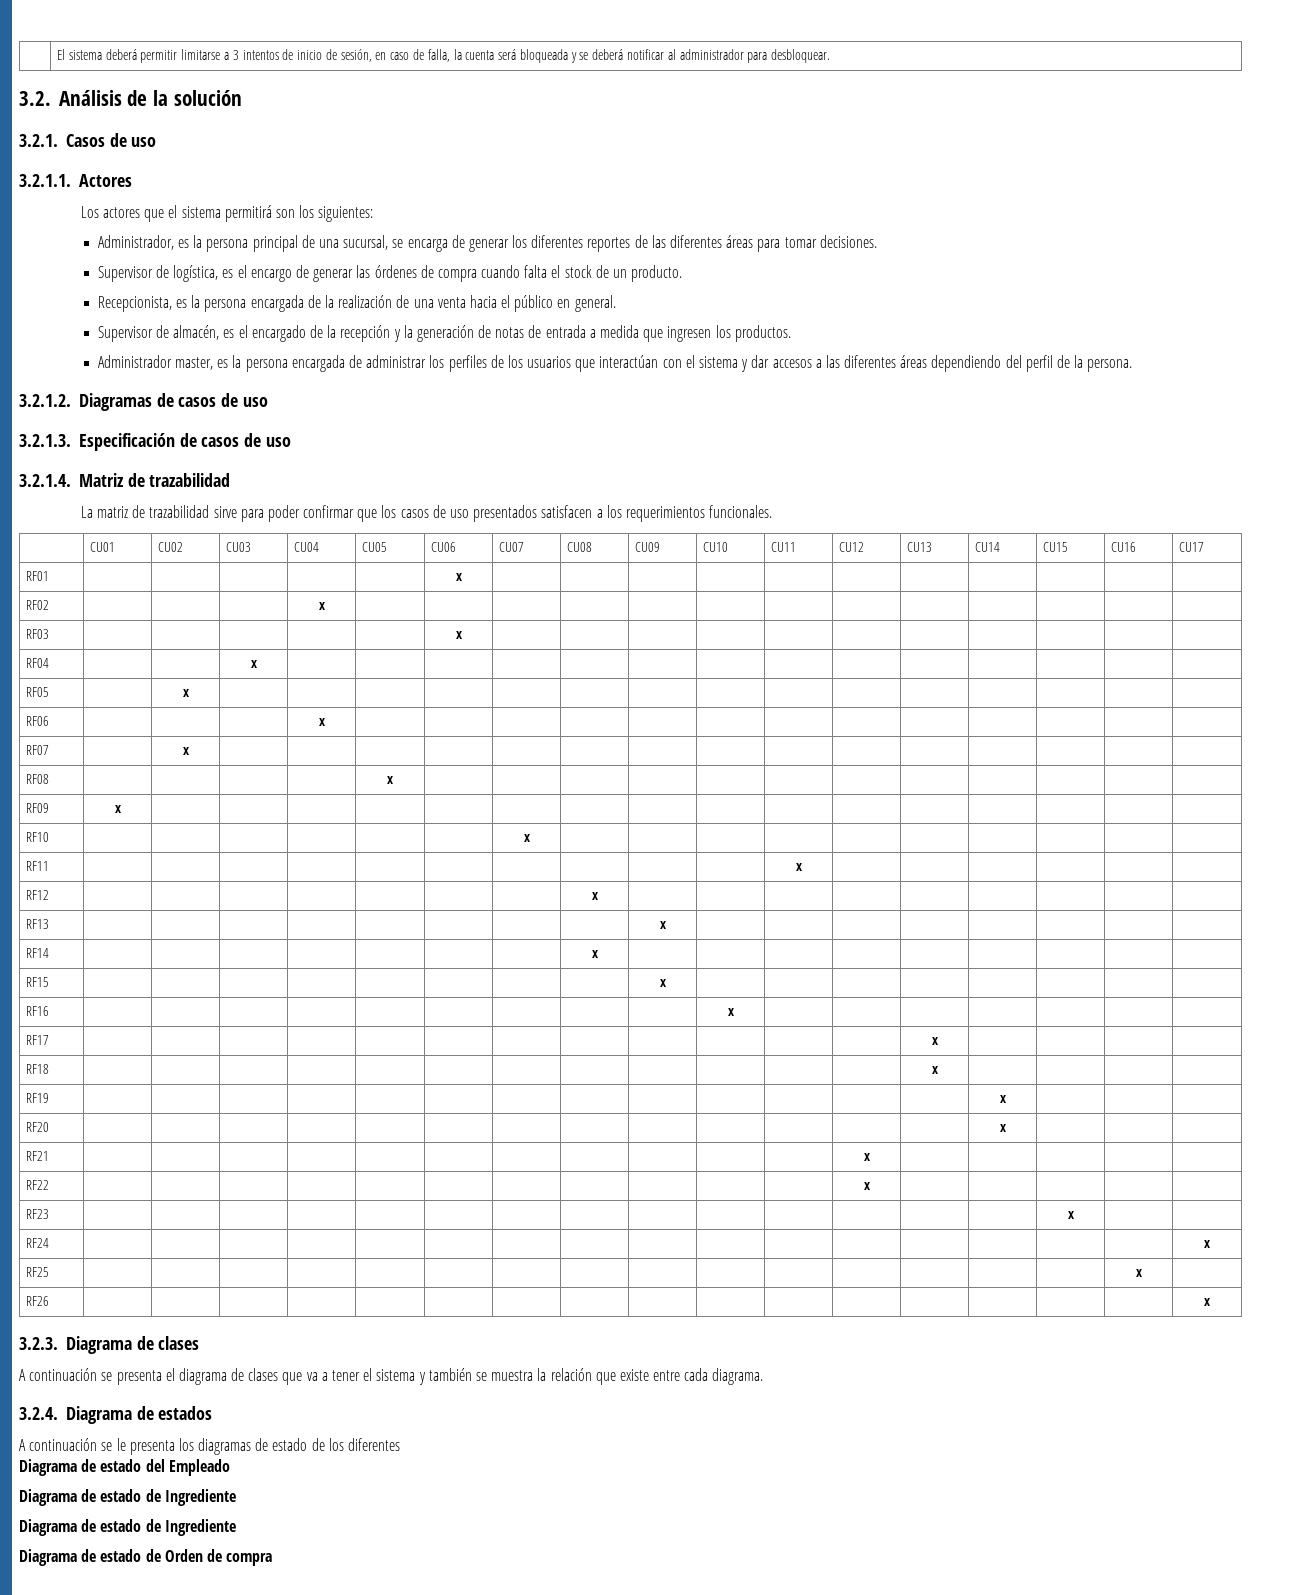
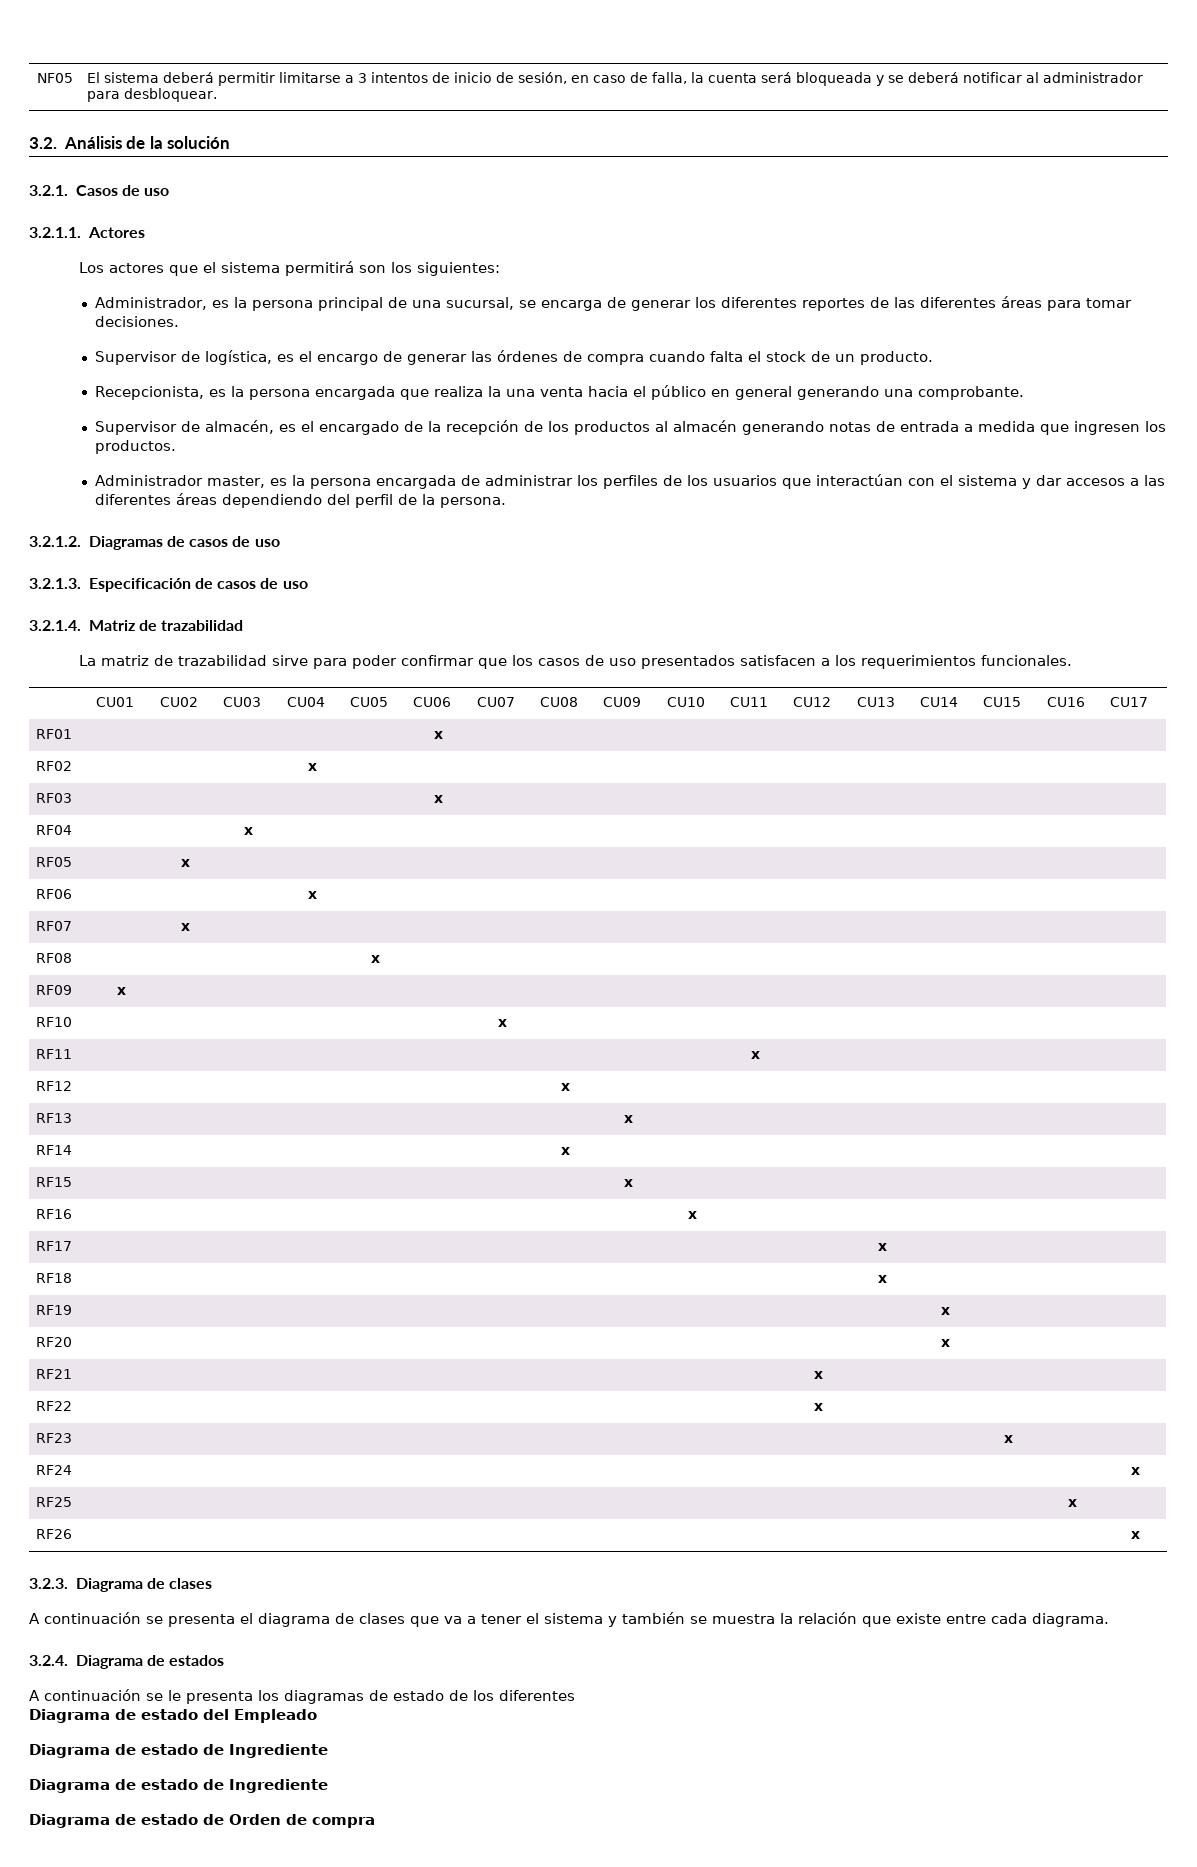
(57, 54) none -> [37,73,73,83] NF05
[307,295,410,308] de la realización de -> [400,386,502,400] que realiza la
[574,295,616,312] general. -> [735,386,1025,400] general generando una comprobante.
[393,325,492,342] y la generación de -> [524,420,825,435] de los productos al almacén generando

